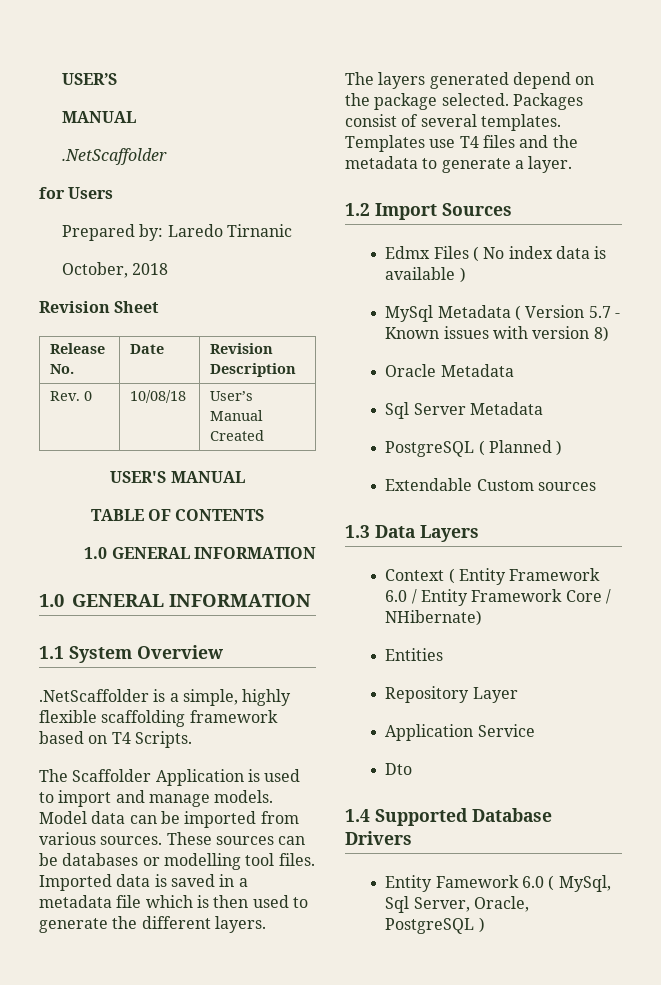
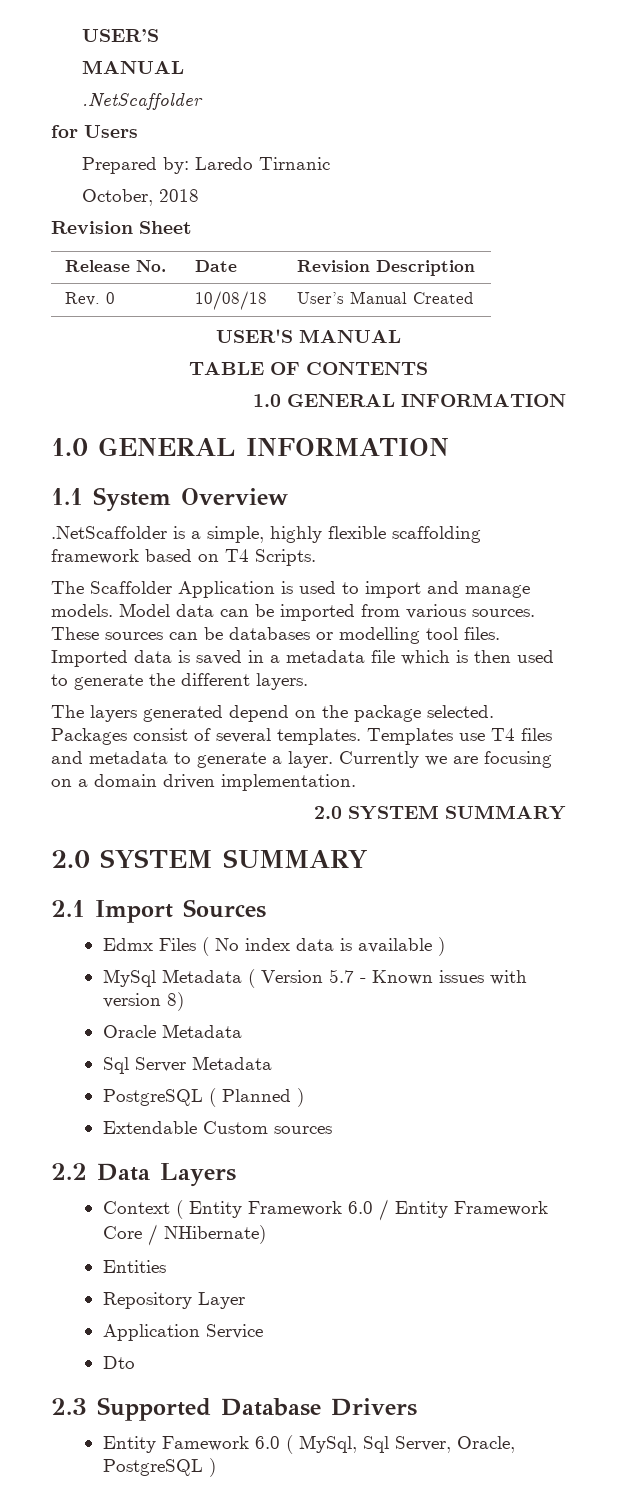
[552,135,578,148] the -> (83, 757) none
[345,203,370,216] // 1.2 -> [339,751,552,768] [51,774,356,791] [314,805,566,820] [51,849,368,868] [51,900,85,917] Currently we are focusing on a domain driven implementation. // 2.0 SYSTEM SUMMARY // 2.0 SYSTEM SUMMARY // 2.1
[345,525,370,538] 1.3 -> [51,1163,87,1180] 2.2
[345,809,370,822] 1.4 -> [51,1398,87,1415] 2.3

